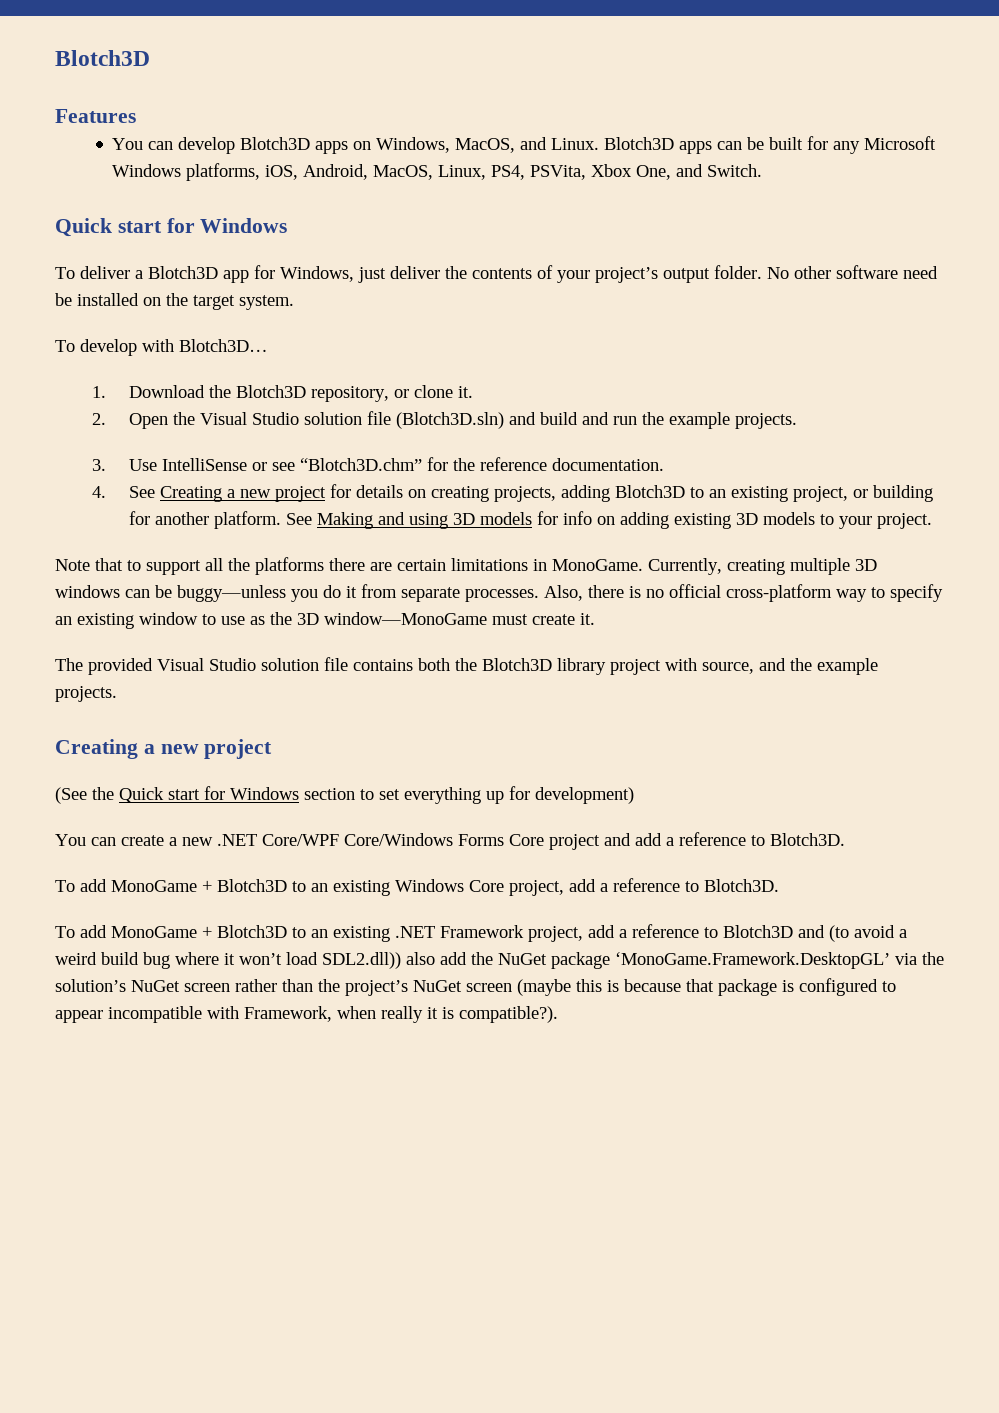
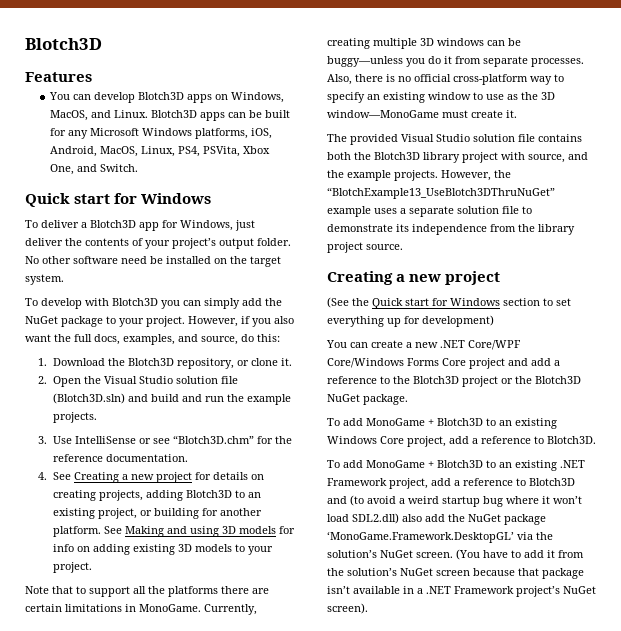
[179,339,268,352] Blotch3D… -> [112,298,282,309] [25,316,294,327] [25,334,280,345] Blotch3D you can simply add the NuGet package to your project. However, if you also want the full docs, examples, and source, do this:
(117, 694) none -> [441,170,511,181] [327,187,555,199] [327,206,532,217] [327,224,575,235] [327,242,403,253] However, the “BlotchExample13_UseBlotch3DThruNuGet” example uses a separate solution file to demonstrate its independence from the library project source.
[770,833,845,846] Blotch3D. -> [393,376,581,387] [327,394,408,405] the Blotch3D project or the Blotch3D NuGet package.
[101,952,139,965] build -> [442,496,480,507] startup
[322,952,401,969] SDL2.dll)) -> [352,513,399,524] SDL2.dll)
[184,978,896,996] [55,1006,558,1023] screen rather than the project’s NuGet screen (maybe this is because that package is configured to appear incompatible with Framework, when really it is compatible?). -> [416,549,584,560] [327,568,584,579] [327,586,596,597] [327,603,368,614] screen. (You have to add it from the solution’s NuGet screen because that package isn’t available in a .NET Framework project’s NuGet screen).

